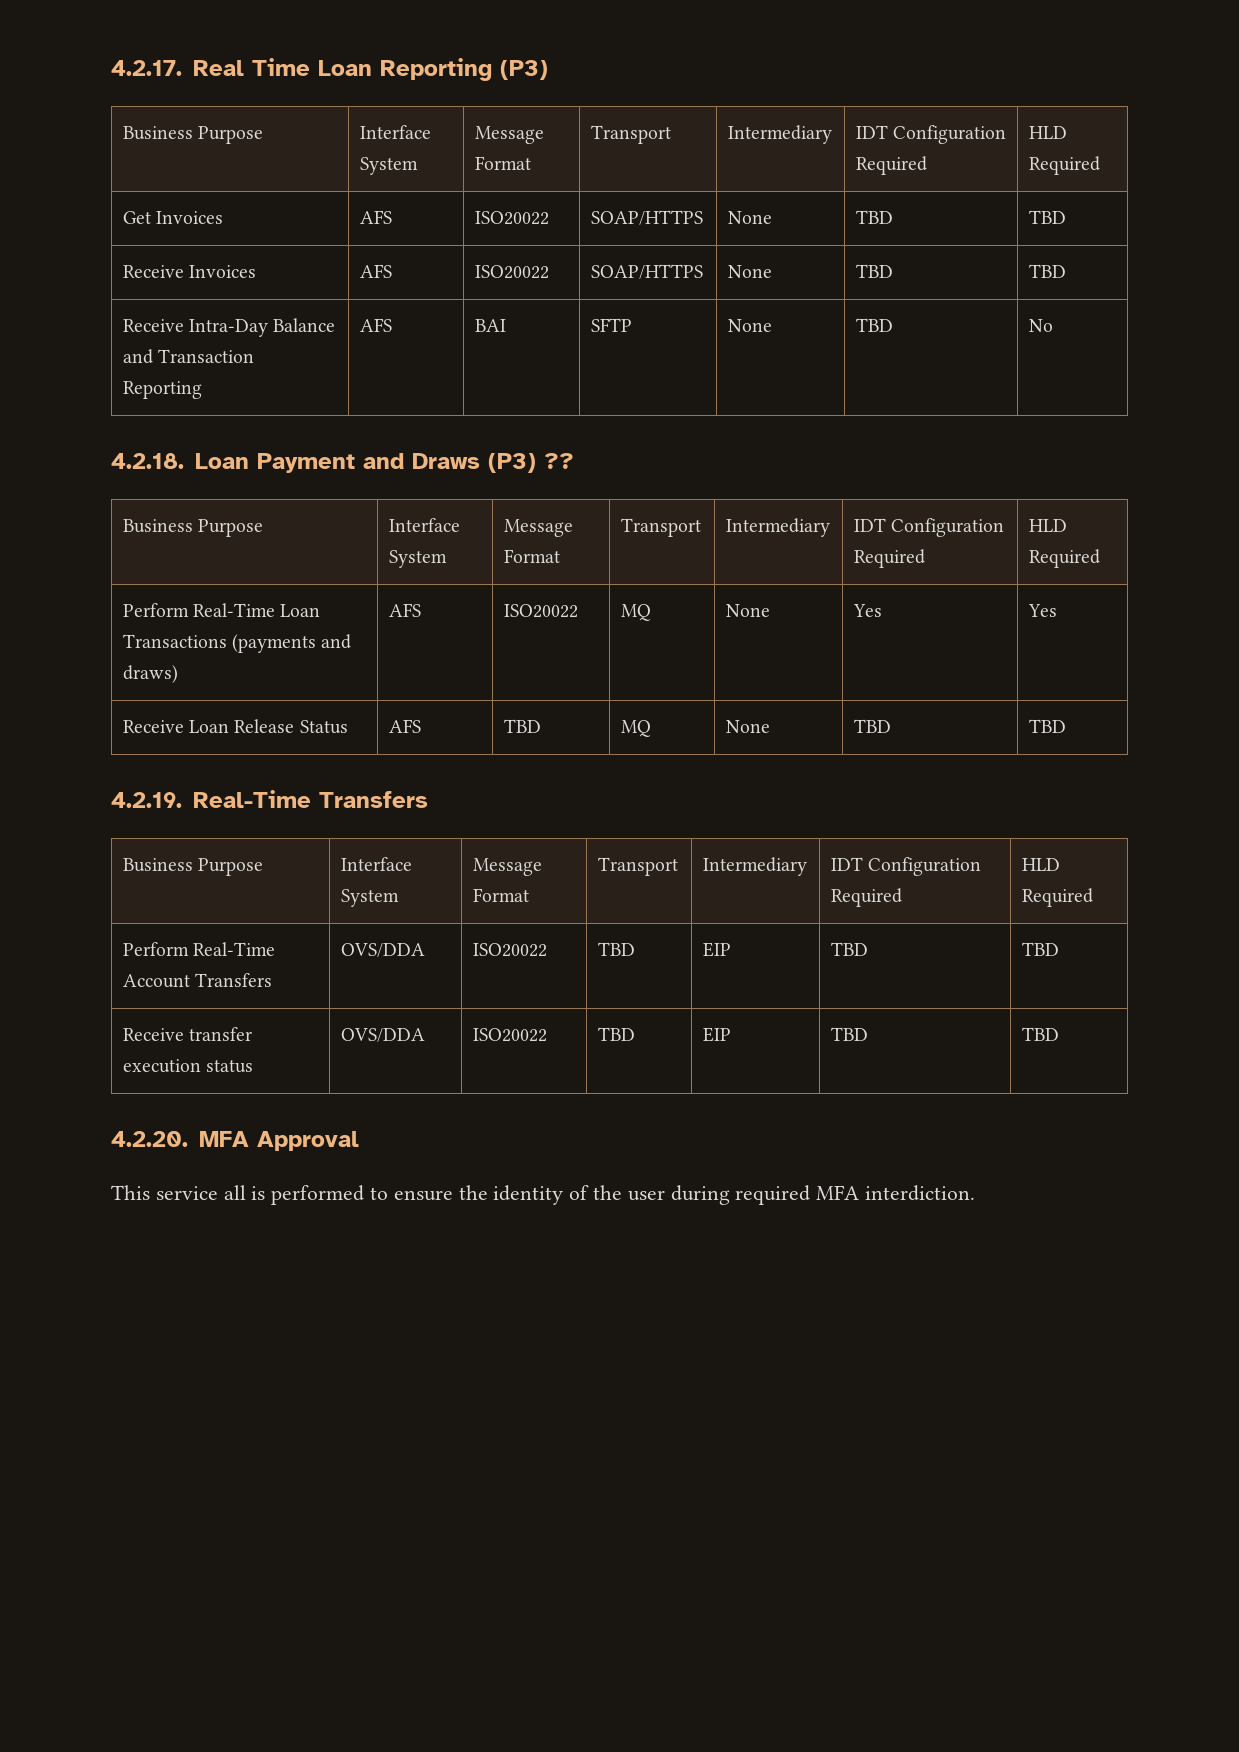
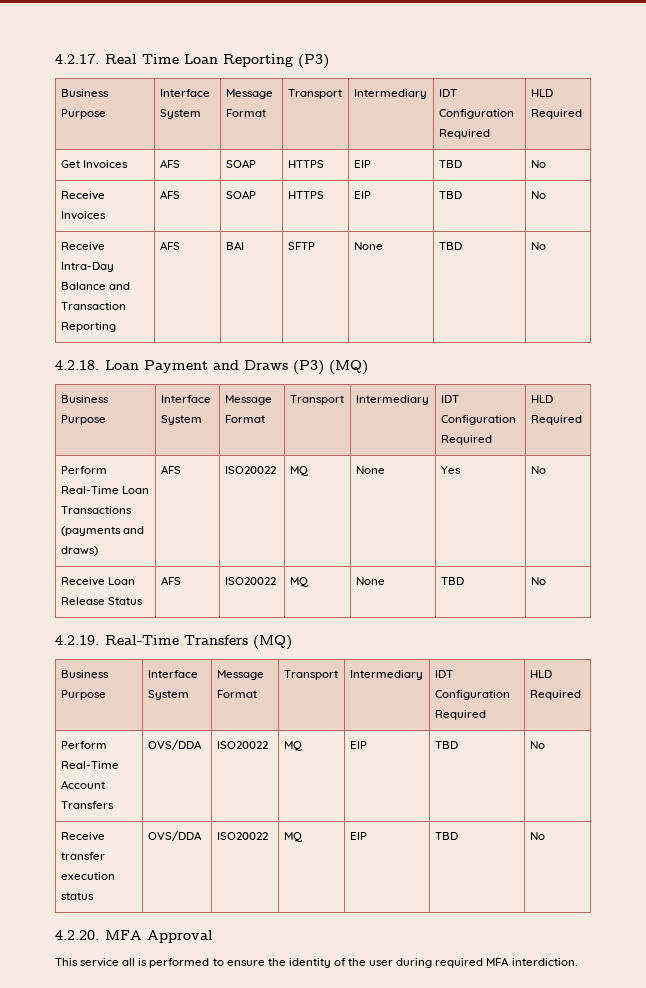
[474,211,549,225] [590,210,703,225] [727,211,772,224] [855,210,893,224] [1028,210,1066,224] ISO20022 | SOAP/HTTPS | None | TBD | TBD -> [225,159,256,168] [287,160,324,168] [353,160,371,168] [438,160,462,168] [530,160,546,168] SOAP | HTTPS | EIP | TBD | No
[474,265,549,279] [590,264,703,279] [727,265,772,278] [855,264,893,278] [1028,264,1066,278] ISO20022 | SOAP/HTTPS | None | TBD | TBD -> [225,190,256,199] [287,191,324,199] [353,191,371,199] [438,191,462,199] [530,191,546,199] SOAP | HTTPS | EIP | TBD | No
[543,453,574,469] ?? -> [328,360,368,375] (MQ)
[1027,604,1057,617] Yes -> [530,466,546,474] No
[503,719,541,733] TBD -> [224,577,276,585] ISO20022
[1028,719,1066,733] TBD -> [530,577,546,585] No
(428, 799) none -> [252,635,292,650] (MQ)
[597,942,635,956] [702,942,731,957] [830,942,868,956] [1021,942,1059,956] TBD | EIP | TBD | TBD -> [283,741,303,751] [349,741,367,749] [434,741,458,749] [529,741,545,749] MQ | EIP | TBD | No
[597,1027,635,1041] [702,1027,731,1042] [830,1027,868,1041] [1021,1027,1059,1041] TBD | EIP | TBD | TBD -> [283,832,303,842] [349,832,367,840] [434,832,458,840] [529,832,545,840] MQ | EIP | TBD | No

